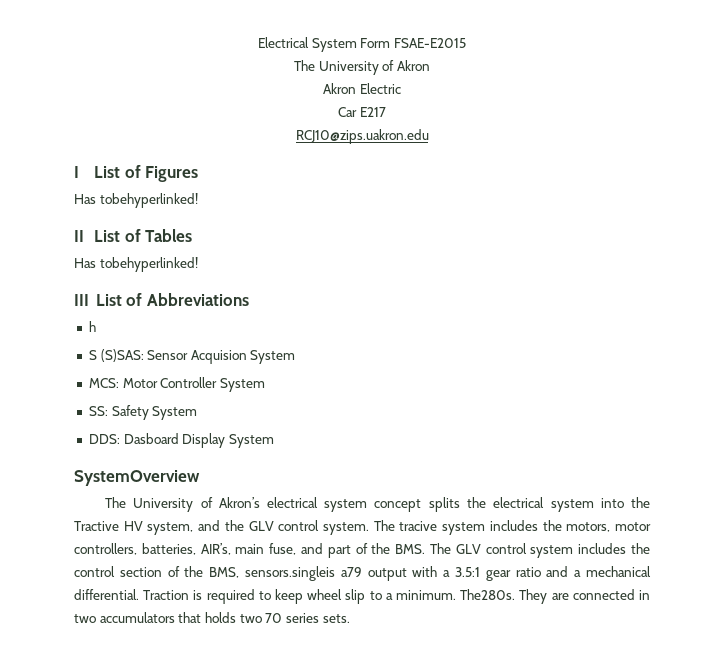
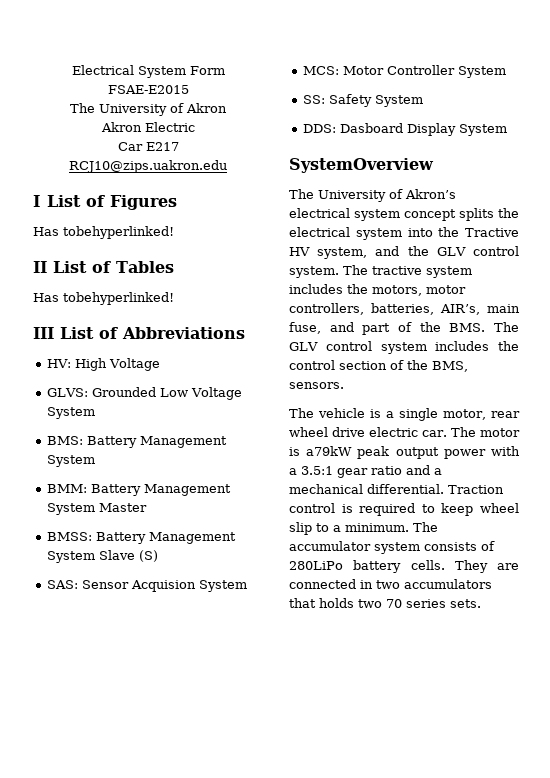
[88,321,96,332] [88,349,144,362] h // S (S)SAS: -> [46,358,160,371] [46,387,242,400] [46,407,95,419] [46,436,227,448] [46,455,95,467] [46,484,231,496] [46,503,147,515] [46,532,236,544] [46,550,158,563] [46,580,78,589] HV: High Voltage // GLVS: Grounded Low Voltage System // BMS: Battery Management System // BMM: Battery Management System Master // BMSS: Battery Management System Slave (S) // SAS:
[399,521,438,531] tracive -> [372,266,422,275] tractive
[245,566,407,581] sensors.singleis a79 output -> [289,382,344,389] [289,408,520,421] [289,427,520,437] [289,446,486,459] sensors. // The vehicle is a single motor, rear wheel drive electric car. The motor is a79kW peak output power
(190, 595) none -> [289,503,335,513] control
[460,589,516,600] The280s. -> [413,522,438,532] [289,541,495,554] [289,560,445,573] The accumulator system consists of 280LiPo battery cells.

